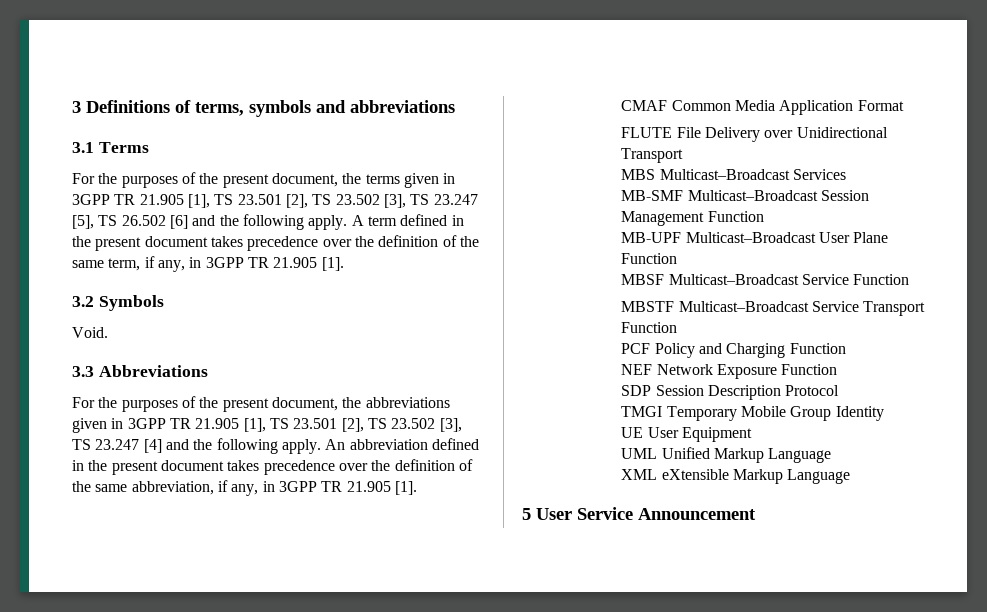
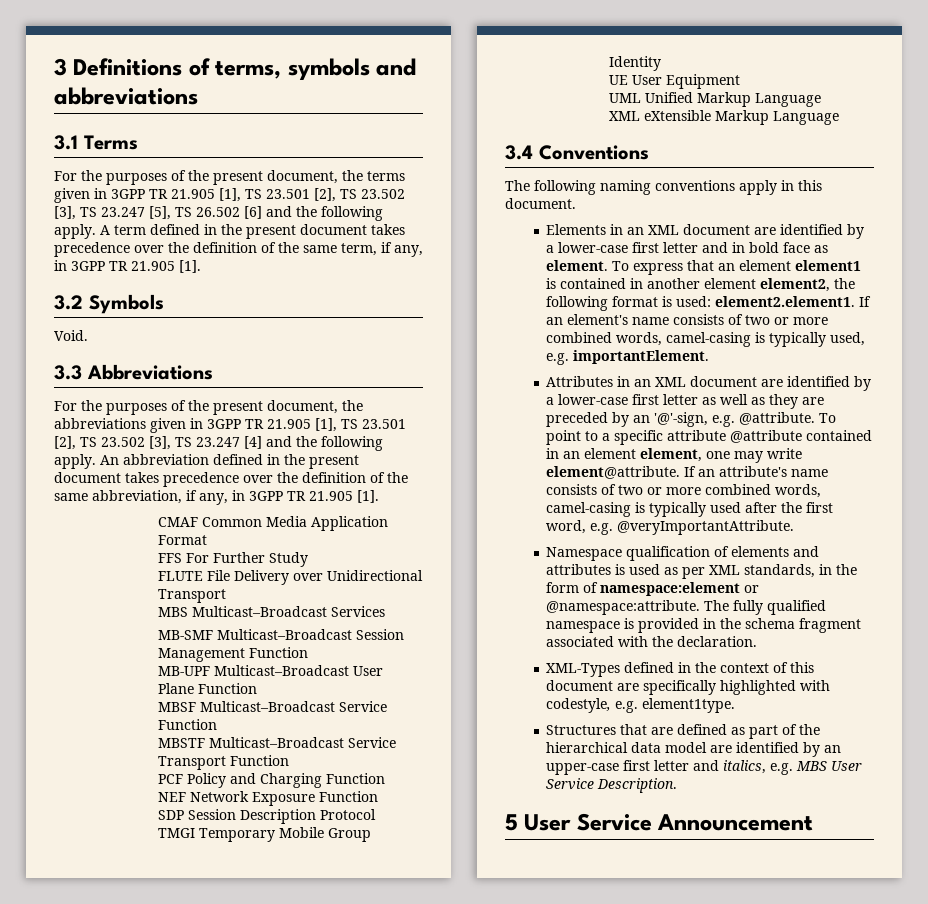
(904, 105) none -> [158,552,309,567] // FFS For Further Study
(851, 476) none -> [505,145,649,160] [505,180,822,195] [505,198,576,209] [546,224,865,239] [546,242,829,253] [546,260,862,275] [546,278,856,292] [546,296,872,311] [546,314,829,325] [546,332,866,347] [546,350,710,365] [546,376,872,391] [546,394,825,409] [546,412,837,427] [546,430,873,445] [546,448,803,463] [546,466,829,479] [546,484,822,498] [546,502,834,517] [546,520,795,535] [546,546,820,561] [546,564,858,579] [546,582,760,596] [546,600,827,615] [546,618,862,633] [546,636,758,647] [546,662,815,677] [546,680,831,695] [546,698,736,713] [546,724,821,739] [546,742,842,757] [546,760,863,775] [546,778,678,793] // 3.4 Conventions // The following naming conventions apply in this document. // Elements in an XML document are identified by a lower-case first letter and in bold face as element. To express that an element element1 is contained in another element element2, the following format is used: element2.element1. If an element's name consists of two or more combined words, camel-casing is typically used, e.g. importantElement. // Attributes in an XML document are identified by a lower-case first letter as well as they are preceded by an '@'-sign, e.g. @attribute. To point to a specific attribute @attribute contained in an element element, one may write element@attribute. If an attribute's name consists of two or more combined words, camel-casing is typically used after the first word, e.g. @veryImportantAttribute. // Namespace qualification of elements and attributes is used as per XML standards, in the form of namespace:element or @namespace:attribute. The fully qualified namespace is provided in the schema fragment associated with the declaration. // XML-Types defined in the context of this document are specifically highlighted with codestyle, e.g. element1type. // Structures that are defined as part of the hierarchical data model are identified by an upper-case first letter and italics, e.g. MBS User Service Description.

